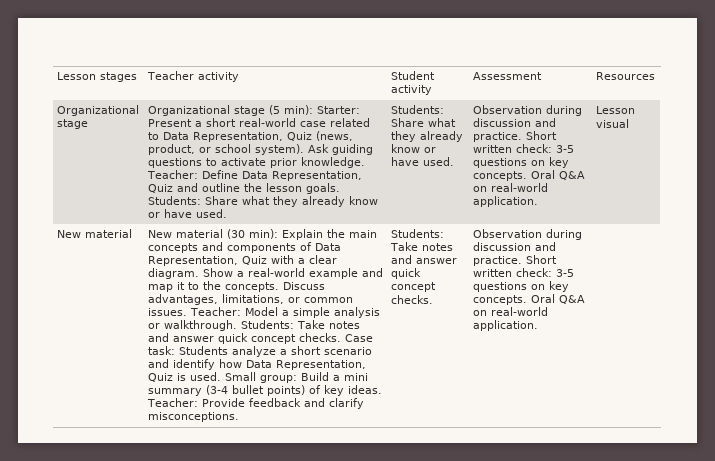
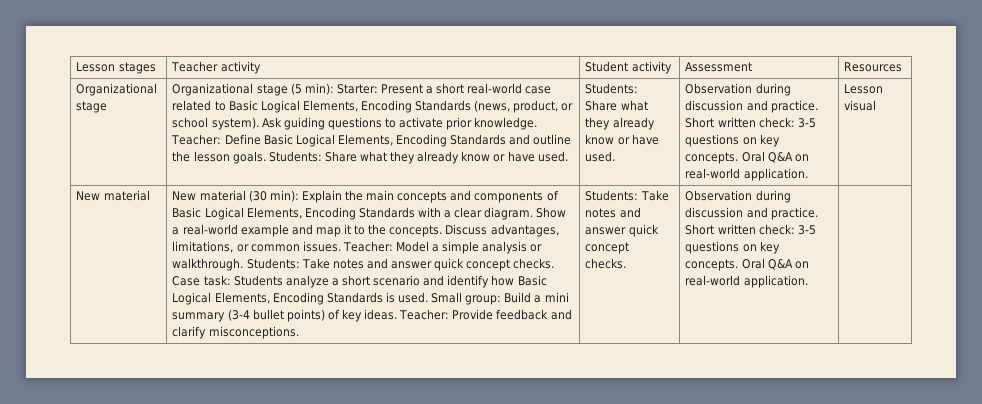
[163,132,313,142] Data Representation, Quiz -> [228,100,472,113] Basic Logical Elements, Encoding Standards
[242,171,363,181] [148,184,174,193] Data Representation, Quiz -> [263,134,507,147] Basic Logical Elements, Encoding Standards
[315,243,342,251] [148,256,268,266] Data Representation, Quiz -> [172,207,415,220] Basic Logical Elements, Encoding Standards
[246,360,367,370] [148,373,174,382] Data Representation, Quiz -> [517,275,547,286] [172,292,383,305] Basic Logical Elements, Encoding Standards

